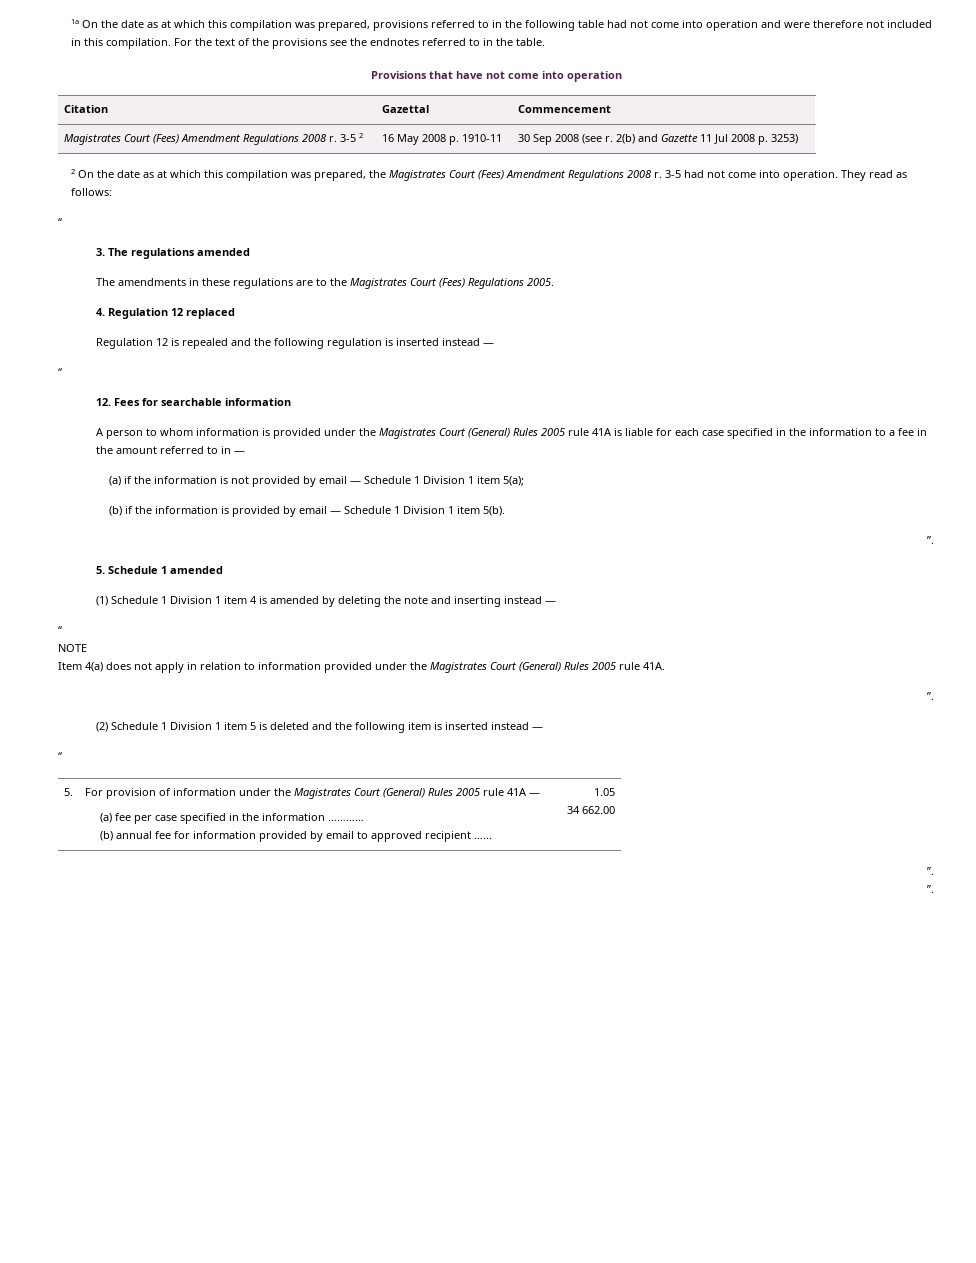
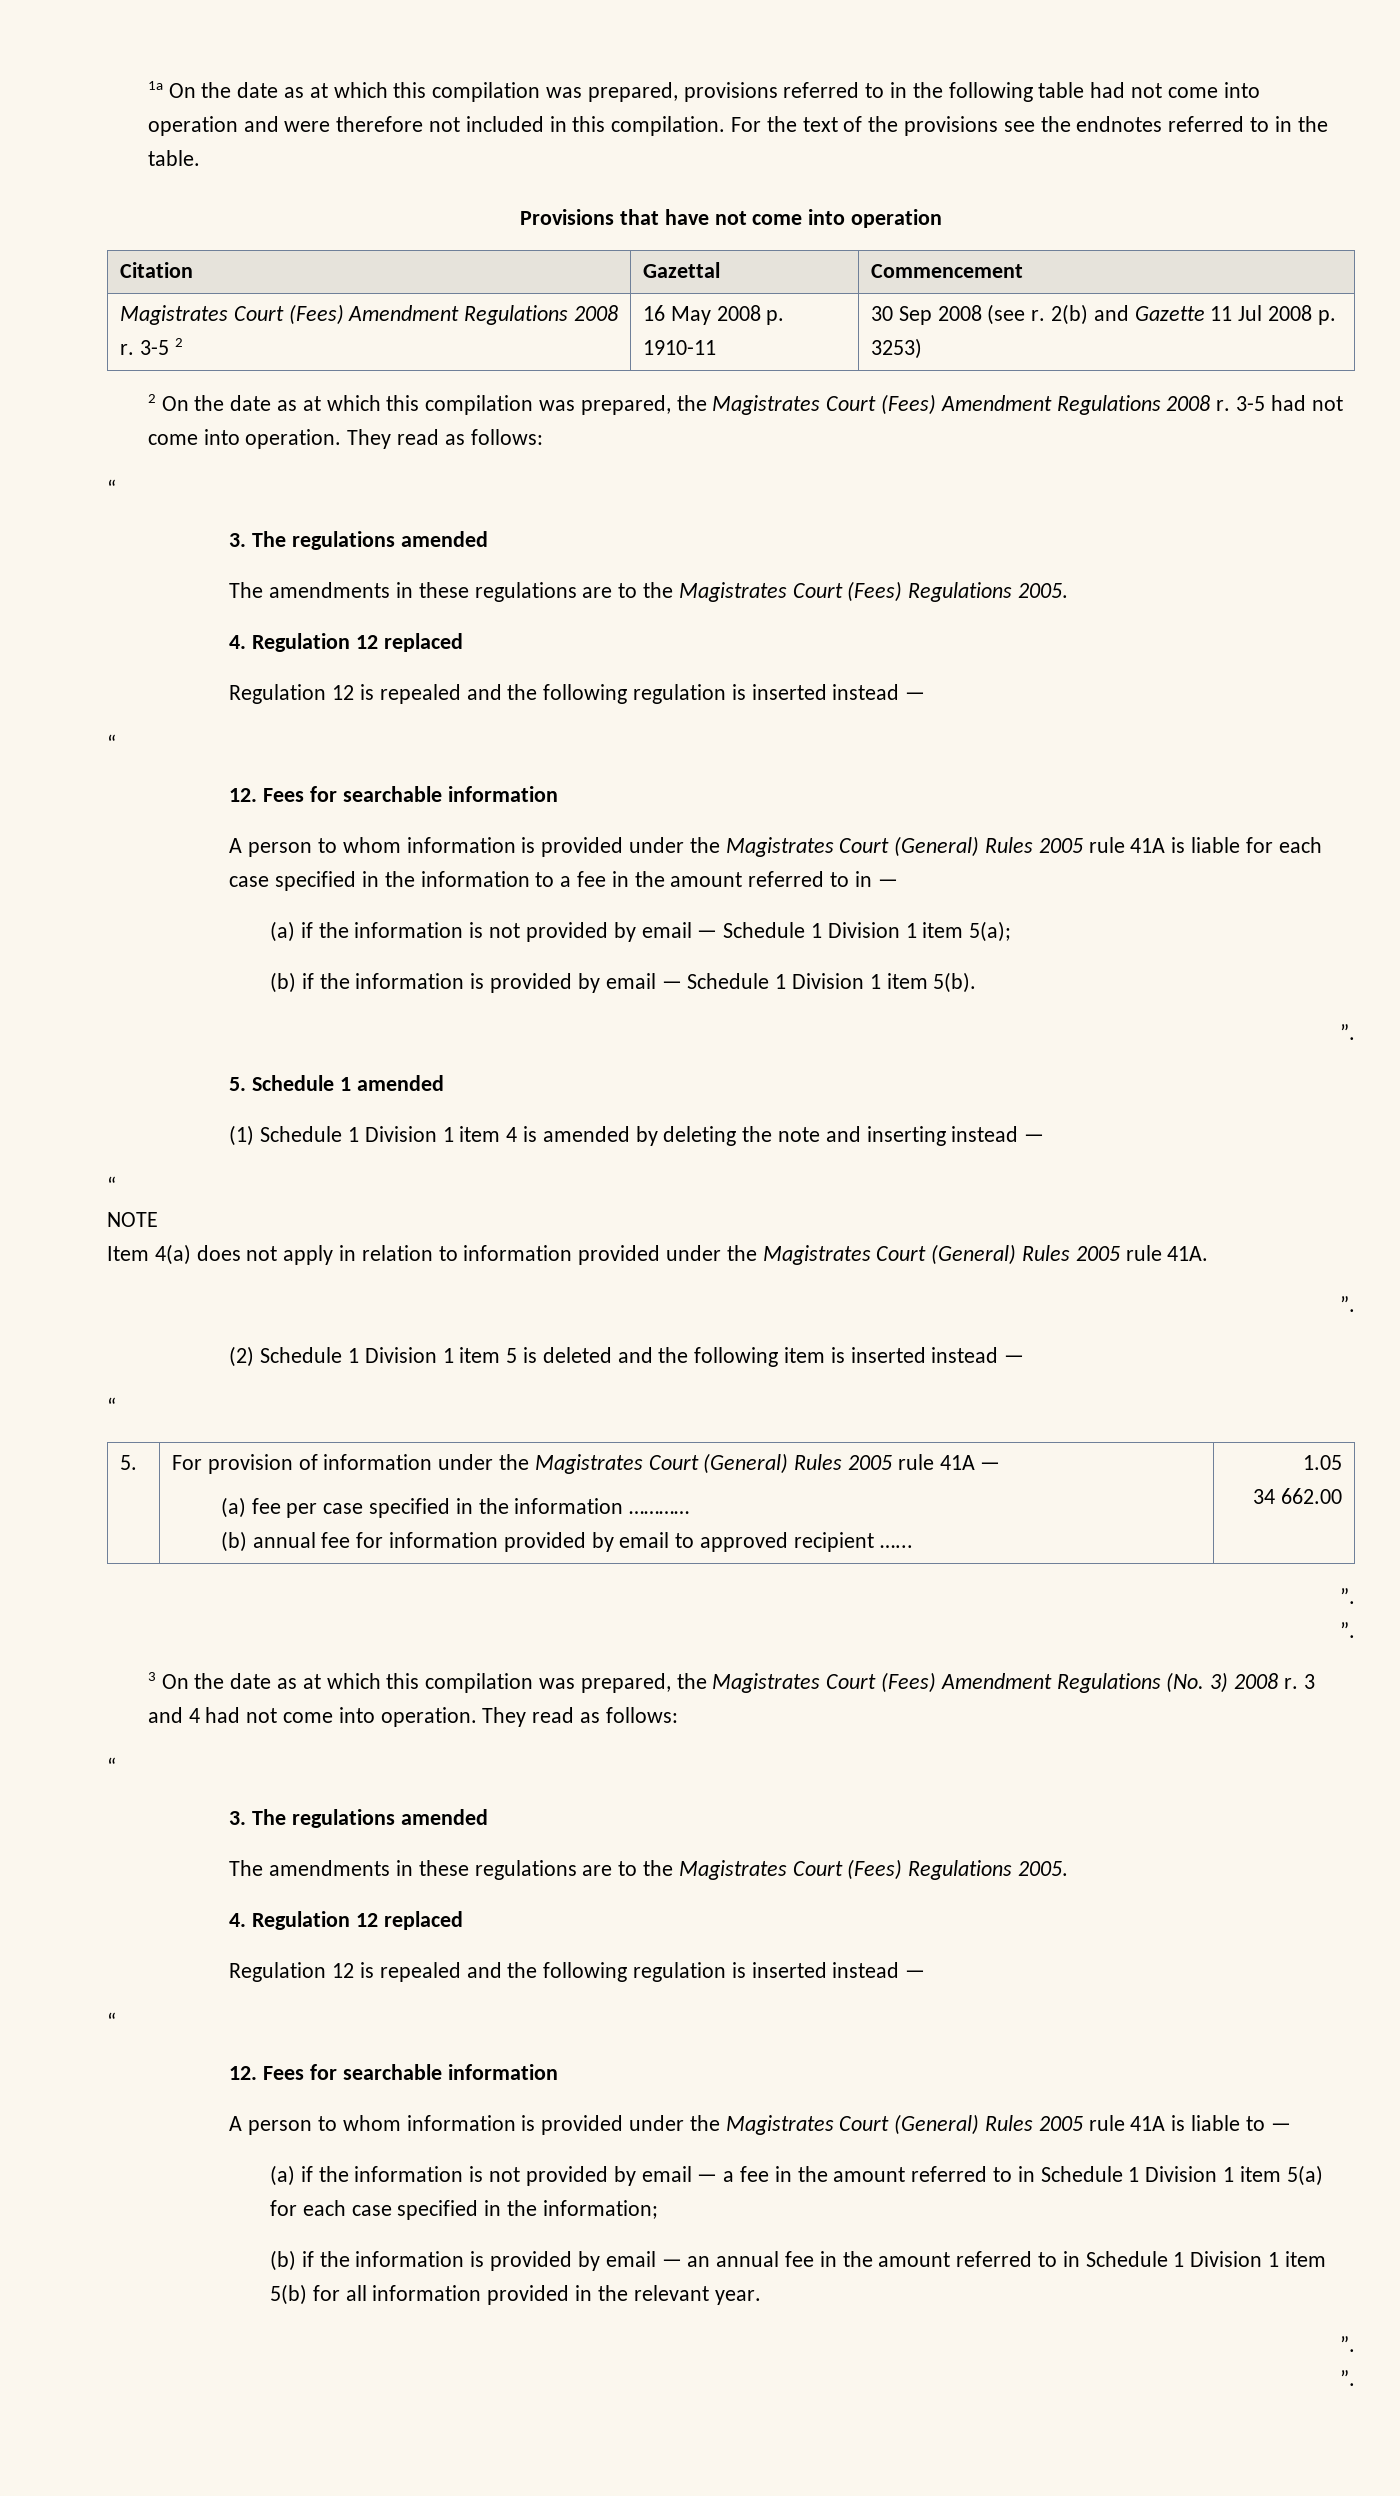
(934, 889) none -> [147,1672,1315,1693] [147,1707,678,1727] [107,1757,116,1774] [229,1809,488,1828] [229,1859,1068,1880] [229,1911,463,1930] [229,1962,926,1982] [107,2012,116,2029] [229,2064,558,2080] [229,2114,1291,2135] [270,2165,1323,2186] [270,2200,658,2220] [270,2250,1326,2271] [270,2284,761,2305] [1340,2336,1355,2352] [1340,2370,1355,2386] // 3 On the date as at which this compilation was prepared, the Magistrates Court (Fees) Amendment Regulations (No. 3) 2008 r. 3 and 4 had not come into operation. They read as follows: // “ // 3. The regulations amended // The amendments in these regulations are to the Magistrates Court (Fees) Regulations 2005. // 4. Regulation 12 replaced // Regulation 12 is repealed and the following regulation is inserted instead — // “ // 12. Fees for searchable information // A person to whom information is provided under the Magistrates Court (General) Rules 2005 rule 41A is liable to — // (a) if the information is not provided by email — a fee in the amount referred to in Schedule 1 Division 1 item 5(a) for each case specified in the information; // (b) if the information is provided by email — an annual fee in the amount referred to in Schedule 1 Division 1 item 5(b) for all information provided in the relevant year. // ”. // ”.

